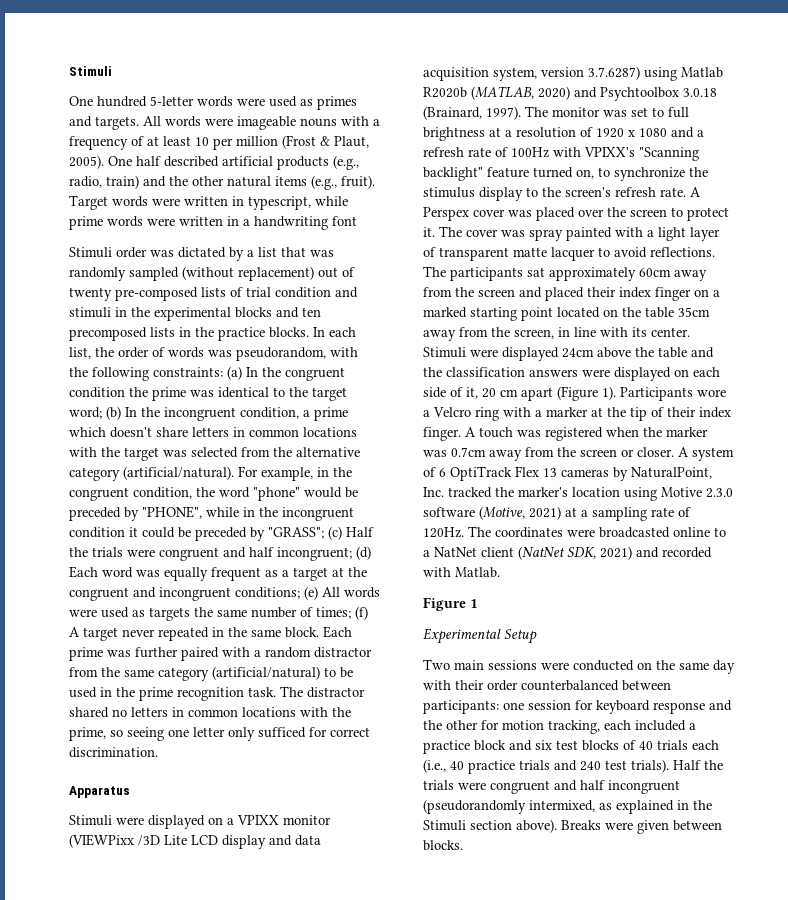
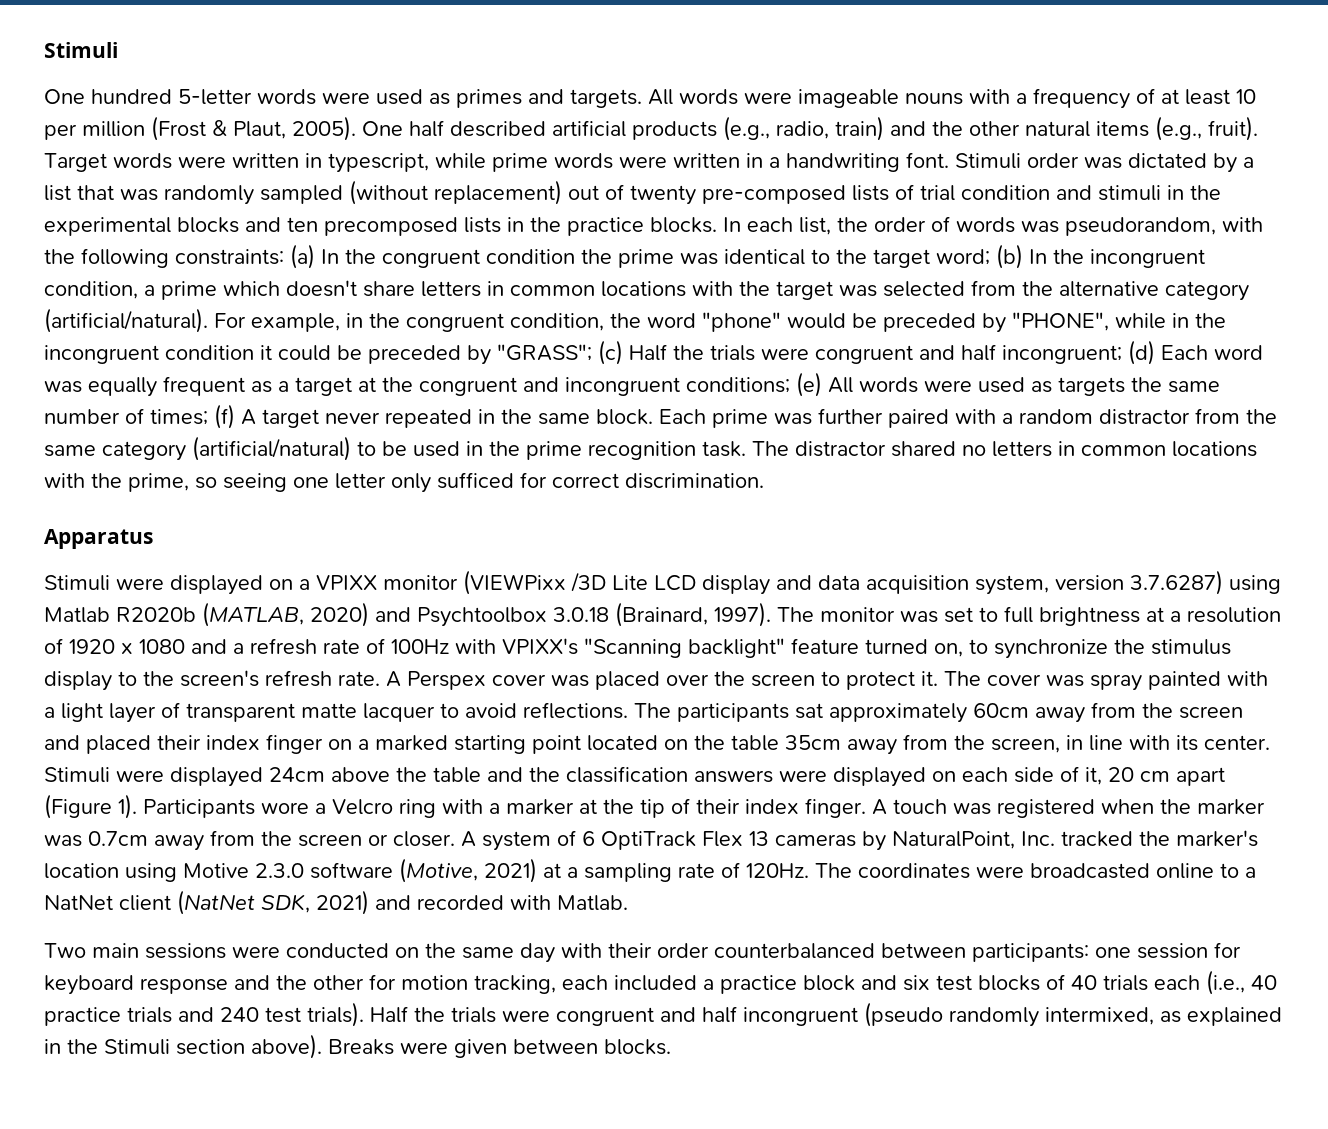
[332,216,357,226] font // -> [906,152,949,168] font.
[423,597,477,611] [423,628,537,644] // Figure 1 // Experimental Setup -> (628, 903) none
[423,799,526,814] (pseudorandomly -> [864,1002,1039,1027] (pseudo randomly

